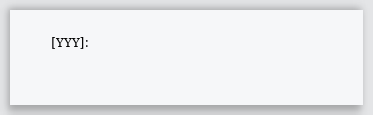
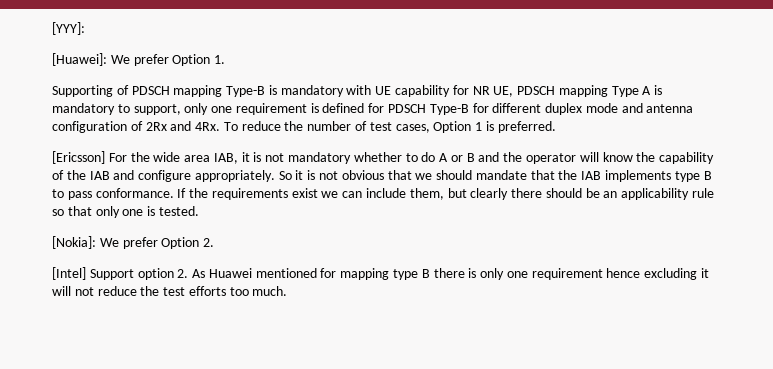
(89, 43) none -> [52,53,226,66] [52,85,663,97] [52,103,694,115] [52,121,556,133] [52,151,715,164] [52,170,712,182] [52,188,715,200] [52,206,199,218] [52,236,215,249] [52,267,710,280] [52,286,288,296] // [Huawei]: We prefer Option 1. // Supporting of PDSCH mapping Type-B is mandatory with UE capability for NR UE, PDSCH mapping Type A is mandatory to support, only one requirement is defined for PDSCH Type-B for different duplex mode and antenna configuration of 2Rx and 4Rx. To reduce the number of test cases, Option 1 is preferred. // [Ericsson] For the wide area IAB, it is not mandatory whether to do A or B and the operator will know the capability of the IAB and configure appropriately. So it is not obvious that we should mandate that the IAB implements type B to pass conformance. If the requirements exist we can include them, but clearly there should be an applicability rule so that only one is tested. // [Nokia]: We prefer Option 2. // [Intel] Support option 2. As Huawei mentioned for mapping type B there is only one requirement hence excluding it will not reduce the test efforts too much.

